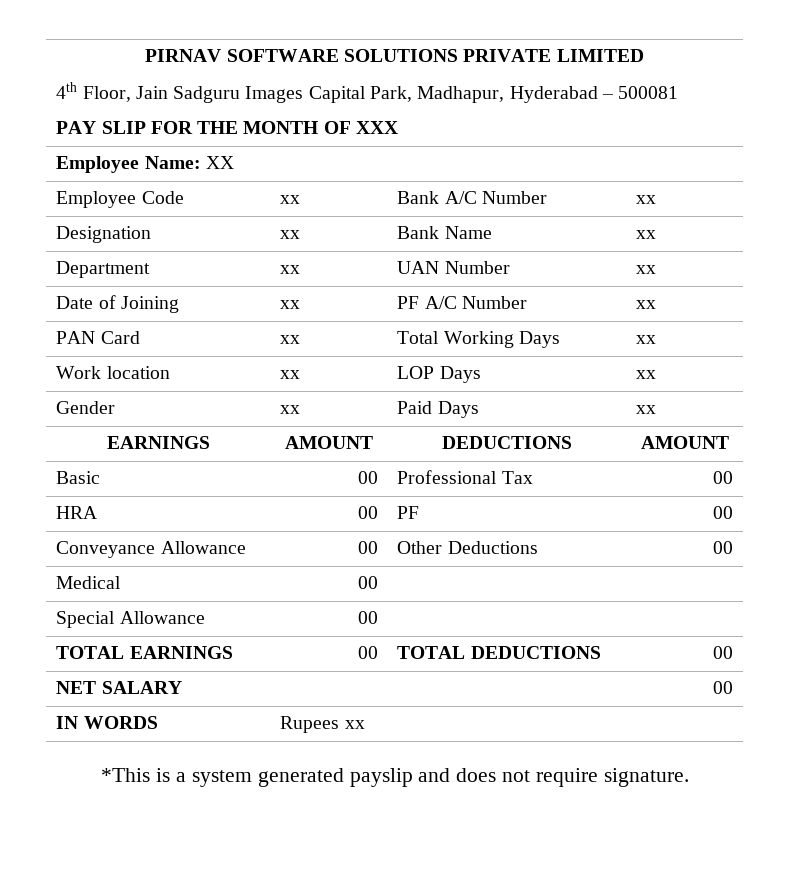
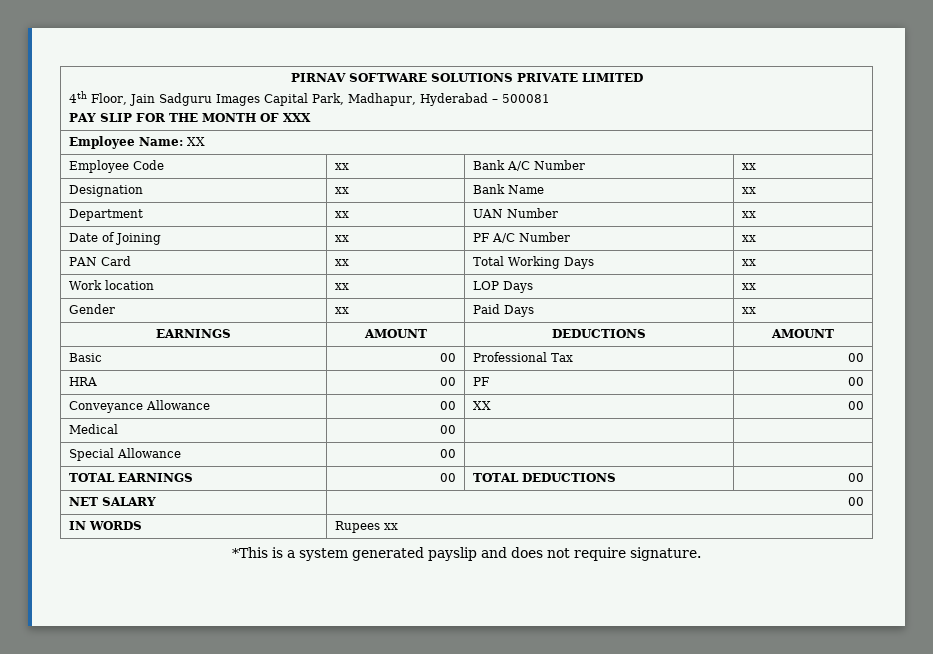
[397,541,538,554] Other Deductions -> [473,401,492,410] XX

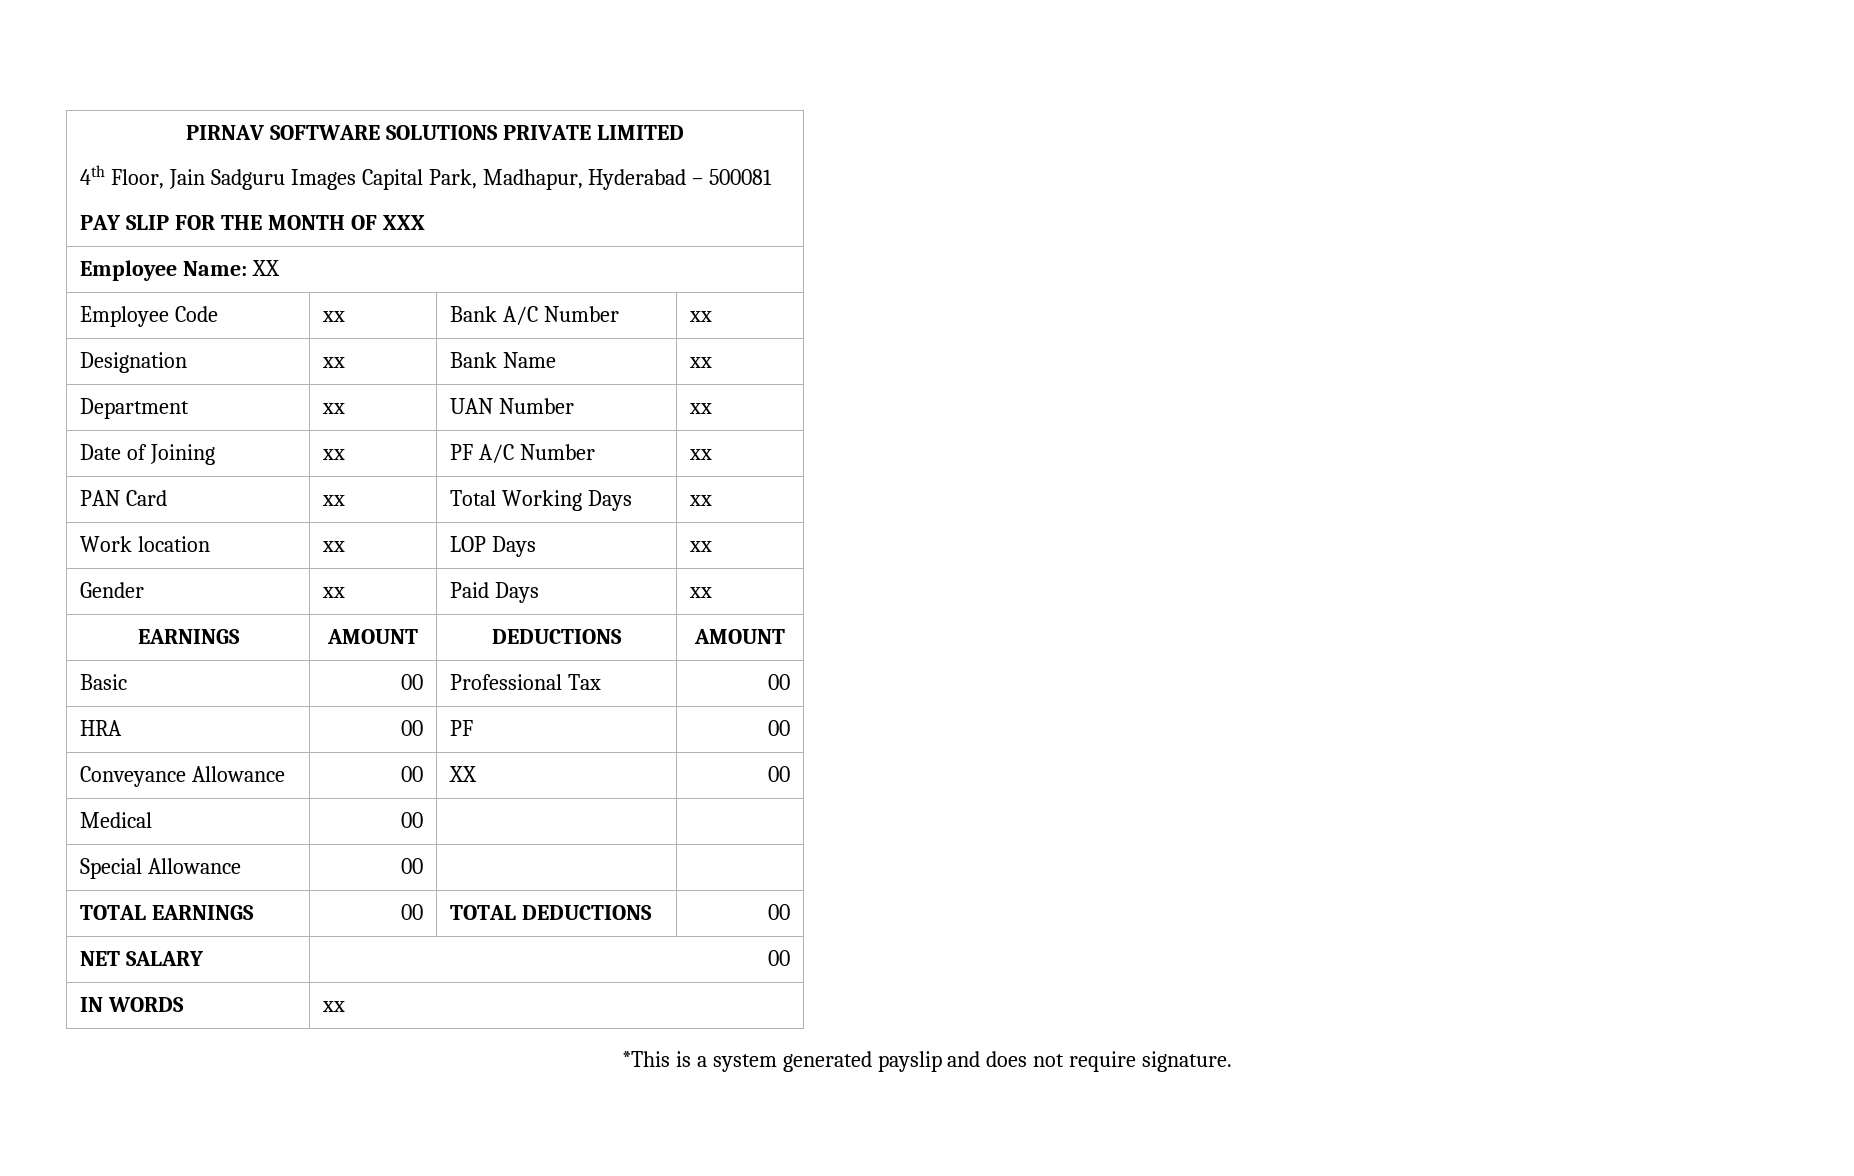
[335,521,381,533] Rupees -> (184, 1004) none

